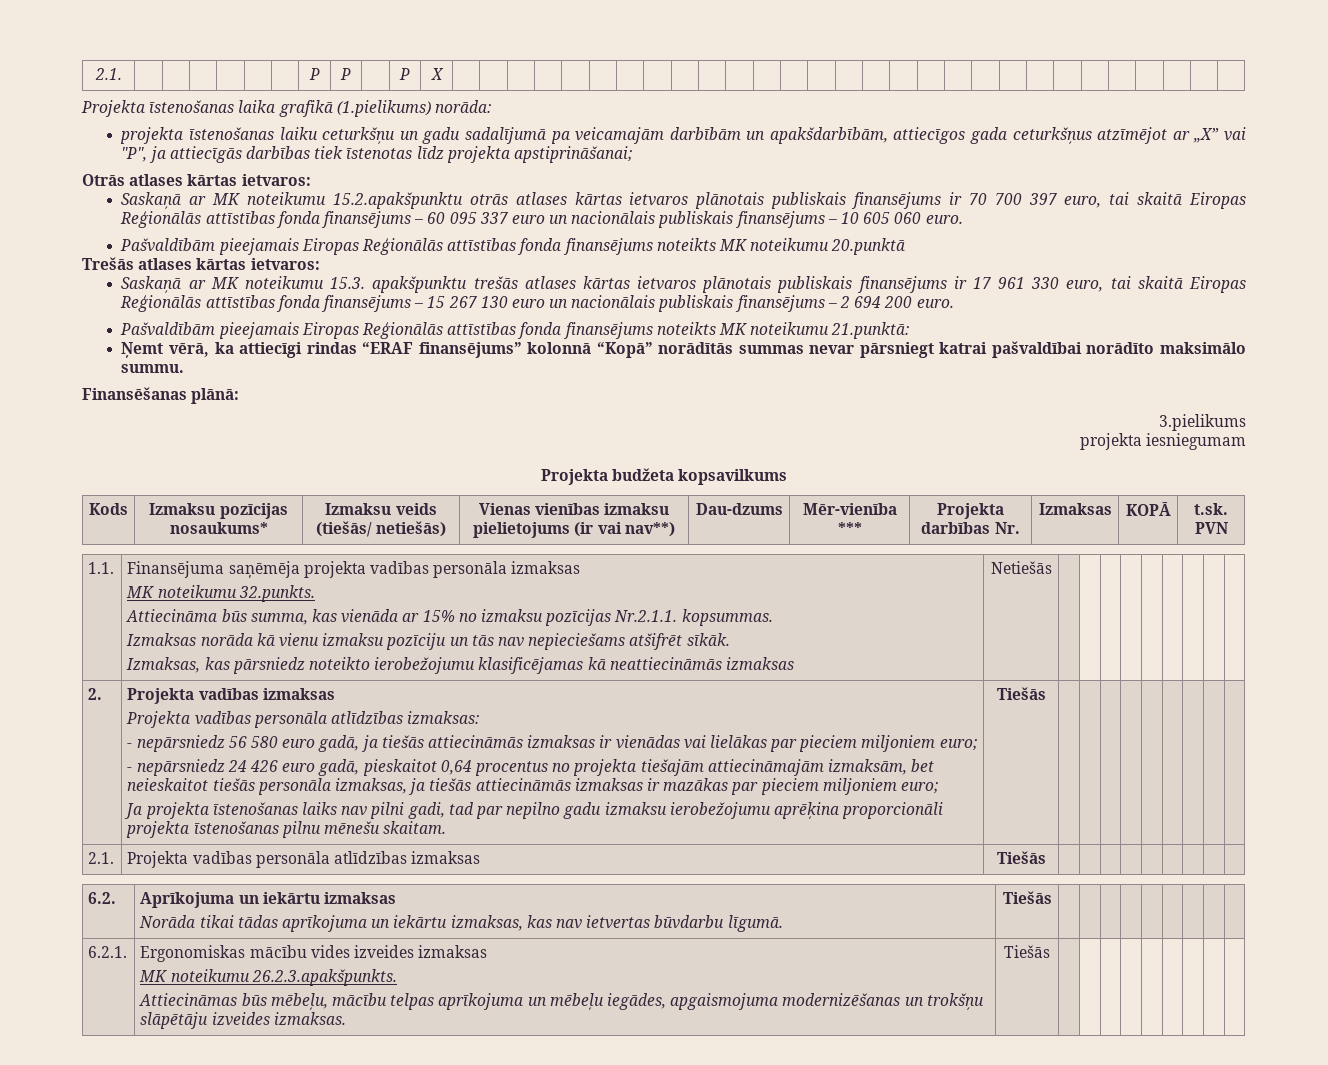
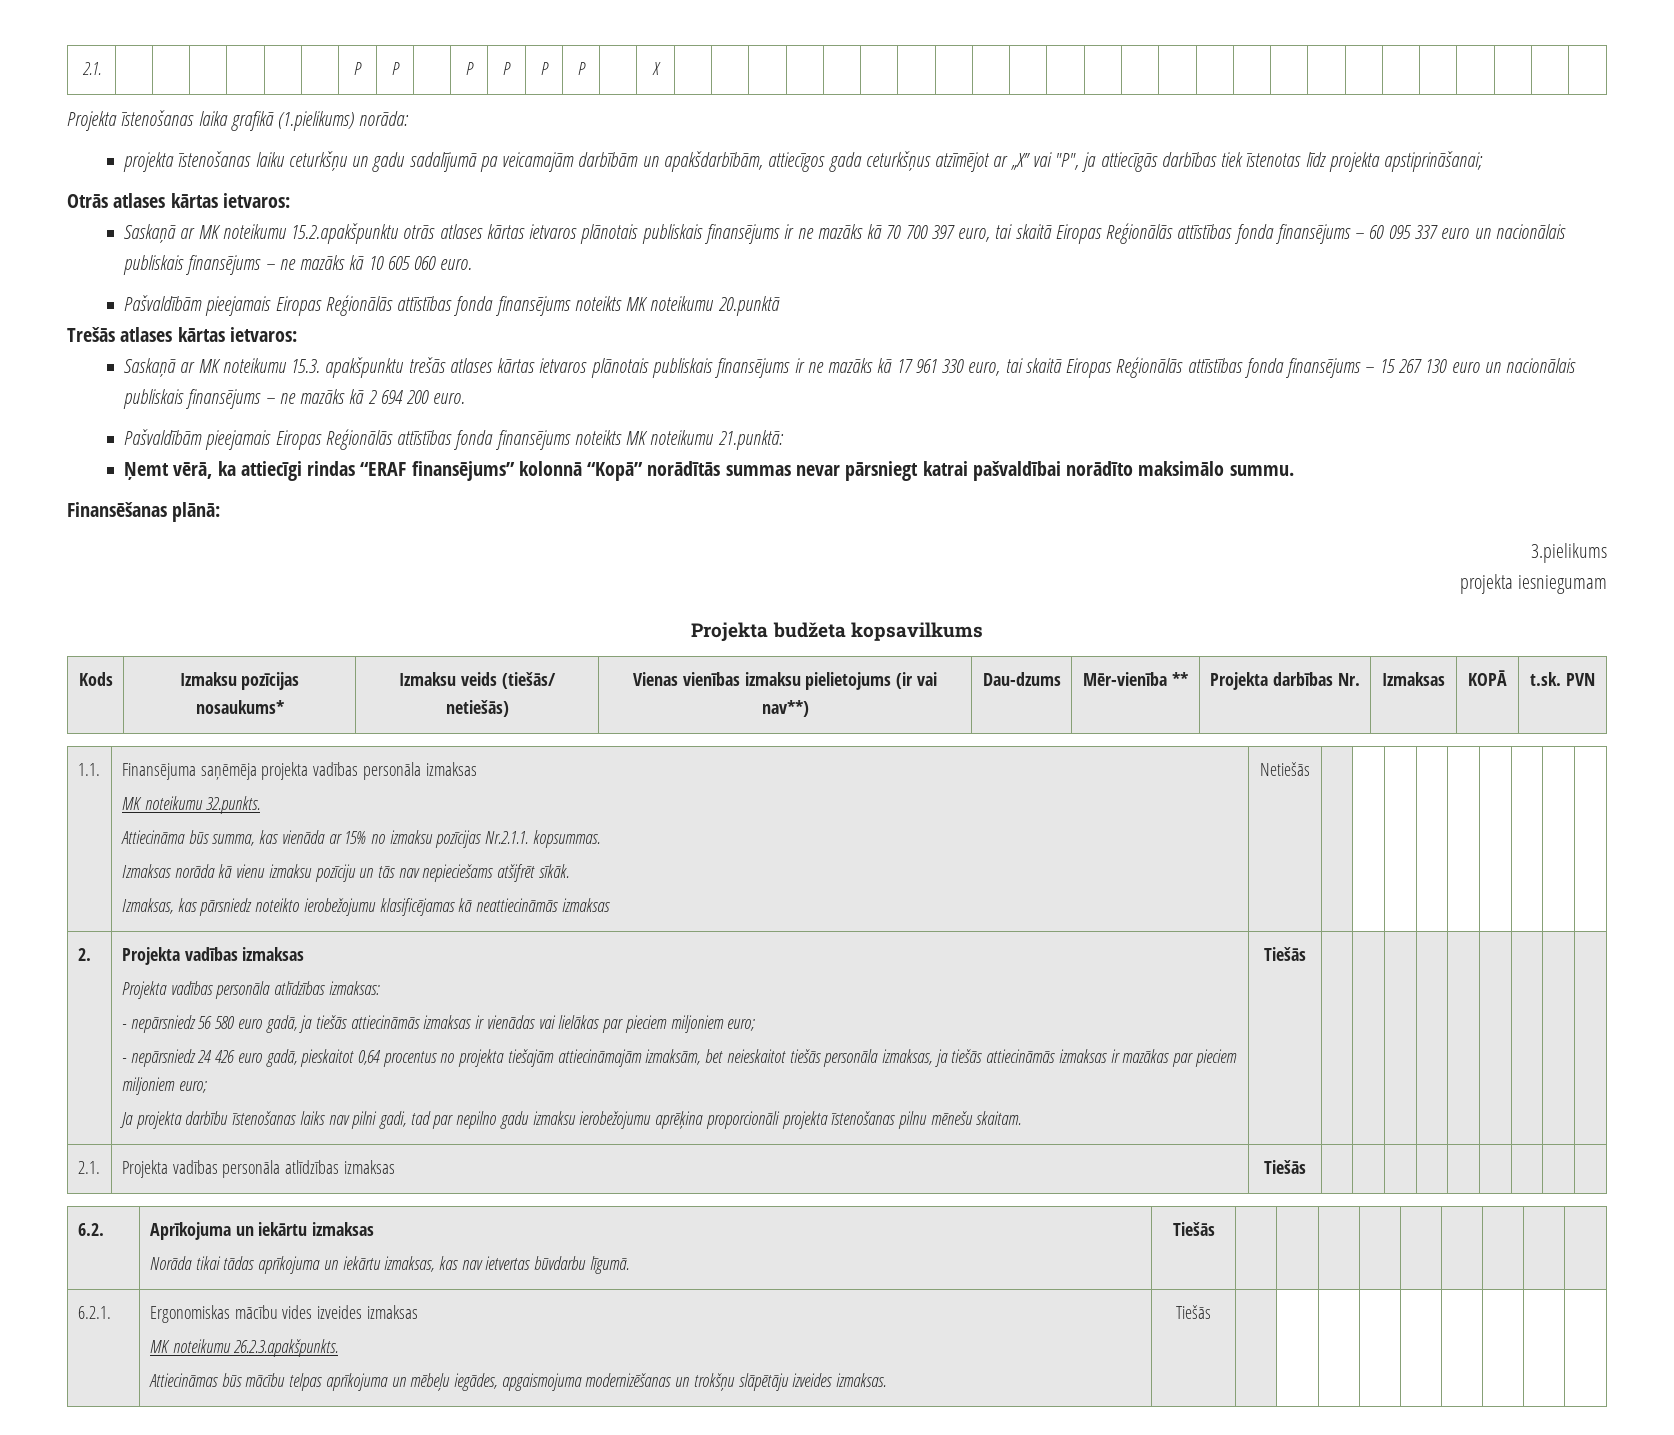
[430,68,444,80] X | | | | -> [503,62,511,75] [540,62,549,75] [577,62,586,75] [651,62,661,75] P | P | P | | X
(962, 198) none -> [797,224,883,239] ne mazāks kā
(837, 221) none -> [279,255,365,270] ne mazāks kā
(967, 282) none -> [807,358,893,373] ne mazāks kā
(837, 305) none -> [279,389,365,404] ne mazāks kā
[837,522,862,534] *** -> [1171,672,1188,686] **
(209, 810) none -> [185,1111,229,1125] darbību
[270,993,328,1010] mēbeļu, -> (242, 1380) none

